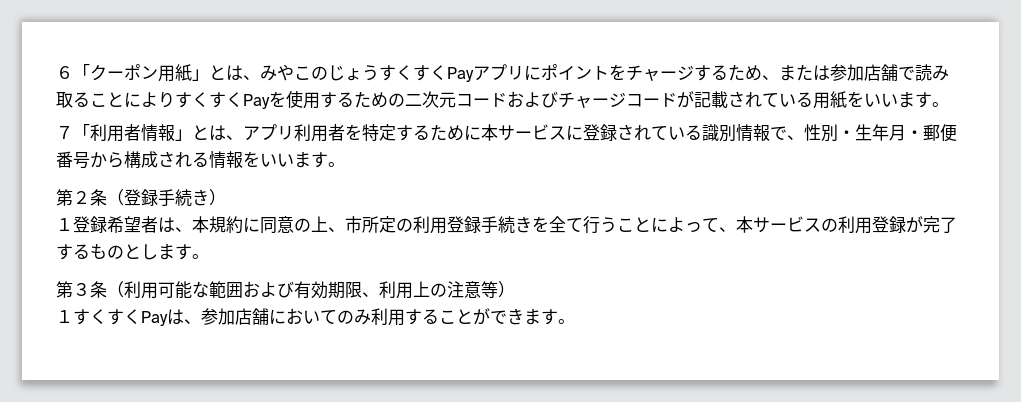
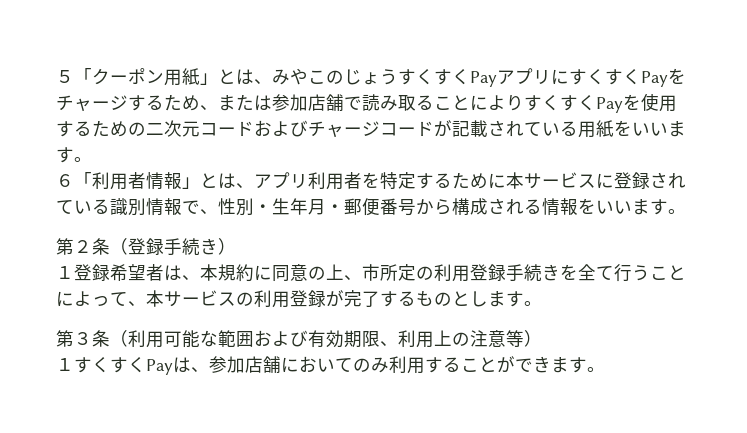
[56,66,73,79] ６ -> [56,70,74,83] ５
[541,64,609,80] ポイント -> [569,69,668,87] すくすくPay
[56,126,73,139] ７ -> [56,174,74,187] ６

